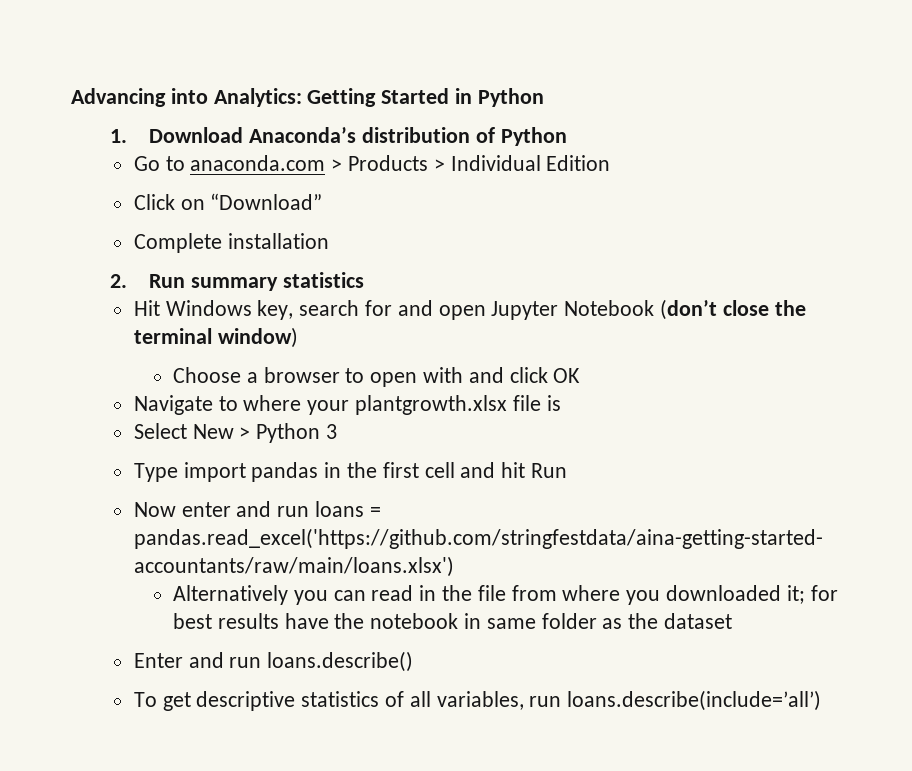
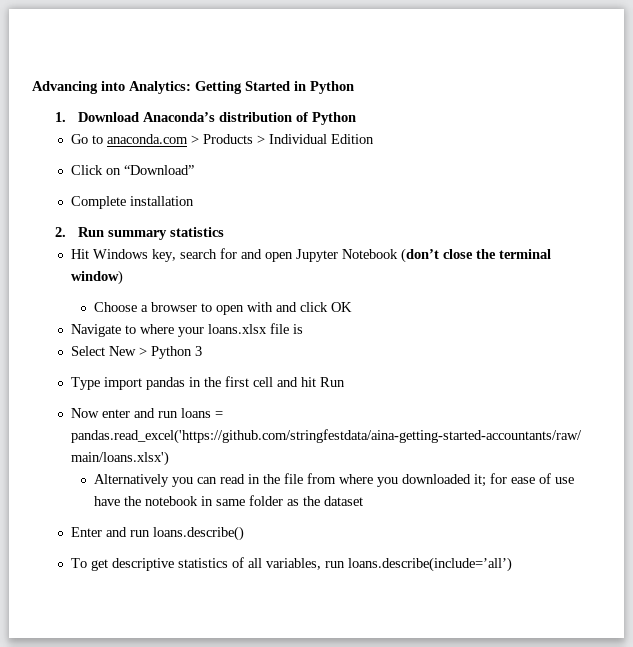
[355,395,508,415] plantgrowth.xlsx -> [207,324,267,334] loans.xlsx
[172,613,279,629] best results -> [510,473,574,484] ease of use

